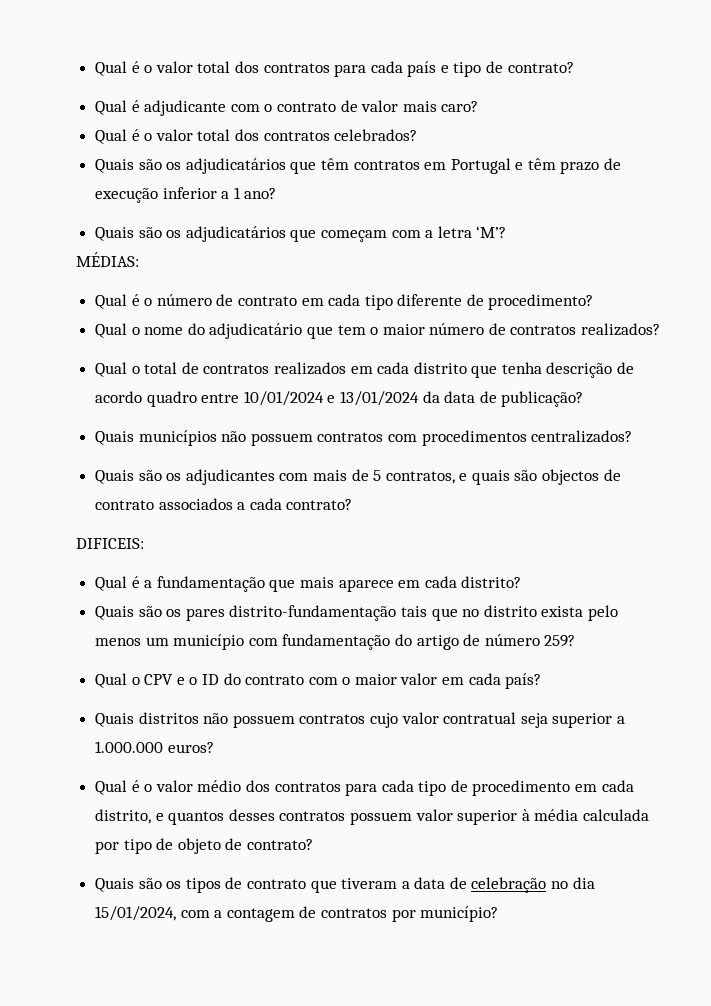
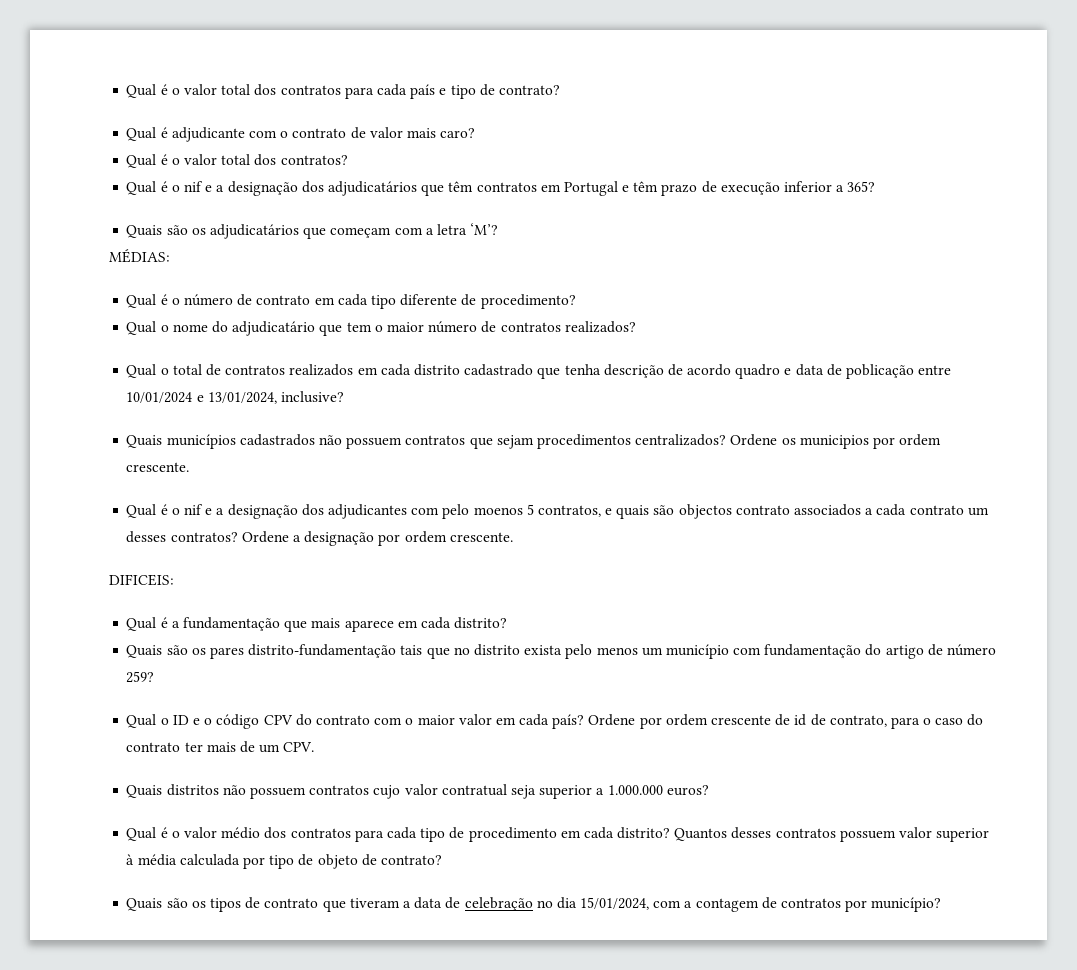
[263,129,418,141] [94,159,182,173] contratos celebrados? // Quais são os -> [280,155,348,165] [126,181,324,196] contratos? // Qual é o nif e a designação dos
[233,187,277,199] 1 ano? -> [847,181,876,192] 365?
(467, 368) none -> [464,364,534,376] cadastrado
[201,391,584,407] entre 10/01/2024 e 13/01/2024 da data de publicação? -> [784,364,952,379] [126,391,345,404] e data de poblicação entre 10/01/2024 e 13/01/2024, inclusive?
[221,431,417,446] não possuem contratos com -> [239,434,534,449] cadastrados não possuem contratos que sejam
[94,469,369,485] // Quais são os adjudicantes com mais de -> [730,434,942,449] [126,462,190,472] [126,504,523,519] Ordene os municipios por ordem crescente. // Qual é o nif e a designação dos adjudicantes com pelo moenos
[603,469,621,481] de -> (732, 511) none
[286,499,353,510] contrato? -> [909,505,989,516] [126,531,513,546] contrato um desses contratos? Ordene a designação por ordem crescente.
[144,674,174,685] CPV -> [172,715,189,725] ID
[201,674,219,685] ID -> [216,714,293,729] código CPV
(542, 681) none -> [588,714,984,729] [126,741,315,753] Ordene por ordem crescente de id de contrato, para o caso do contrato ter mais de um CPV.
[94,809,225,825] distrito, e quantos -> [617,827,728,841] distrito? Quantos

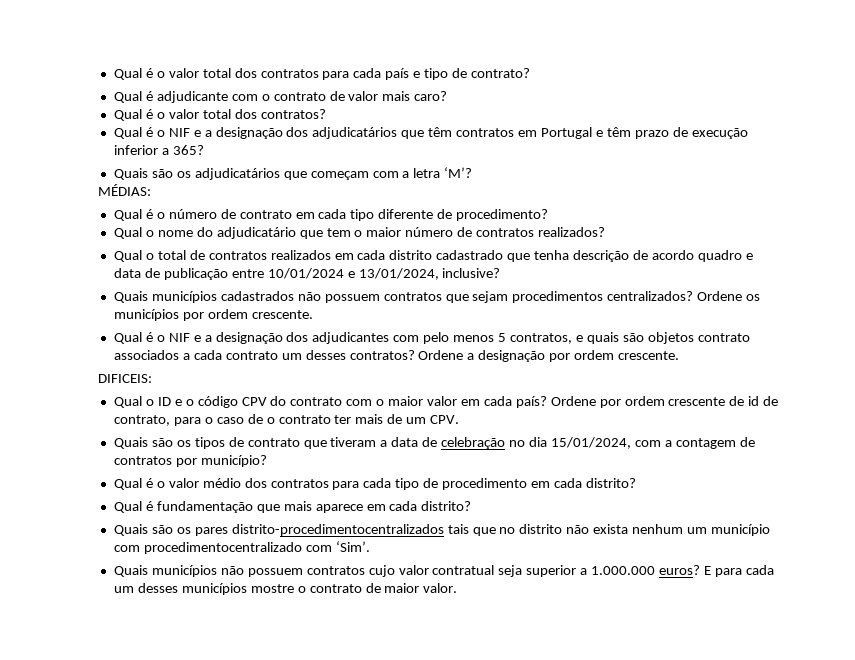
[184,181,204,192] nif -> [168,128,190,137] NIF
[845,364,914,379] poblicação -> [163,268,228,280] publicação
[799,435,869,449] municipios -> [114,309,180,321] municípios
[184,504,204,515] nif -> [168,333,190,342] NIF
[473,507,523,515] moenos -> [453,335,495,342] menos
[678,504,732,519] objectos -> [647,332,694,344] objetos
[126,617,508,632] [126,644,996,659] [126,671,155,683] // Qual é a fundamentação que mais aparece em cada distrito? // Quais são os pares distrito-fundamentação tais que no distrito exista pelo menos um município com fundamentação do artigo de número 259? -> (153, 378) none
[967,714,984,726] do -> [247,414,275,424] de o
[126,784,709,799] [126,827,990,842] [126,854,442,869] // Quais distritos não possuem contratos cujo valor contratual seja superior a 1.000.000 euros? // Qual é o valor médio dos contratos para cada tipo de procedimento em cada distrito? Quantos desses contratos possuem valor superior à média calculada por tipo de objeto de contrato? -> (460, 419) none
(942, 904) none -> [114,478,636,490] [114,501,472,513] [114,524,770,536] [114,541,370,554] [114,565,774,577] [114,583,458,595] // Qual é o valor médio dos contratos para cada tipo de procedimento em cada distrito? // Qual é fundamentação que mais aparece em cada distrito? // Quais são os pares distrito-procedimentocentralizados tais que no distrito não exista nenhum um município com procedimentocentralizado com ‘Sim’. // Quais municípios não possuem contratos cujo valor contratual seja superior a 1.000.000 euros? E para cada um desses municípios mostre o contrato de maior valor.

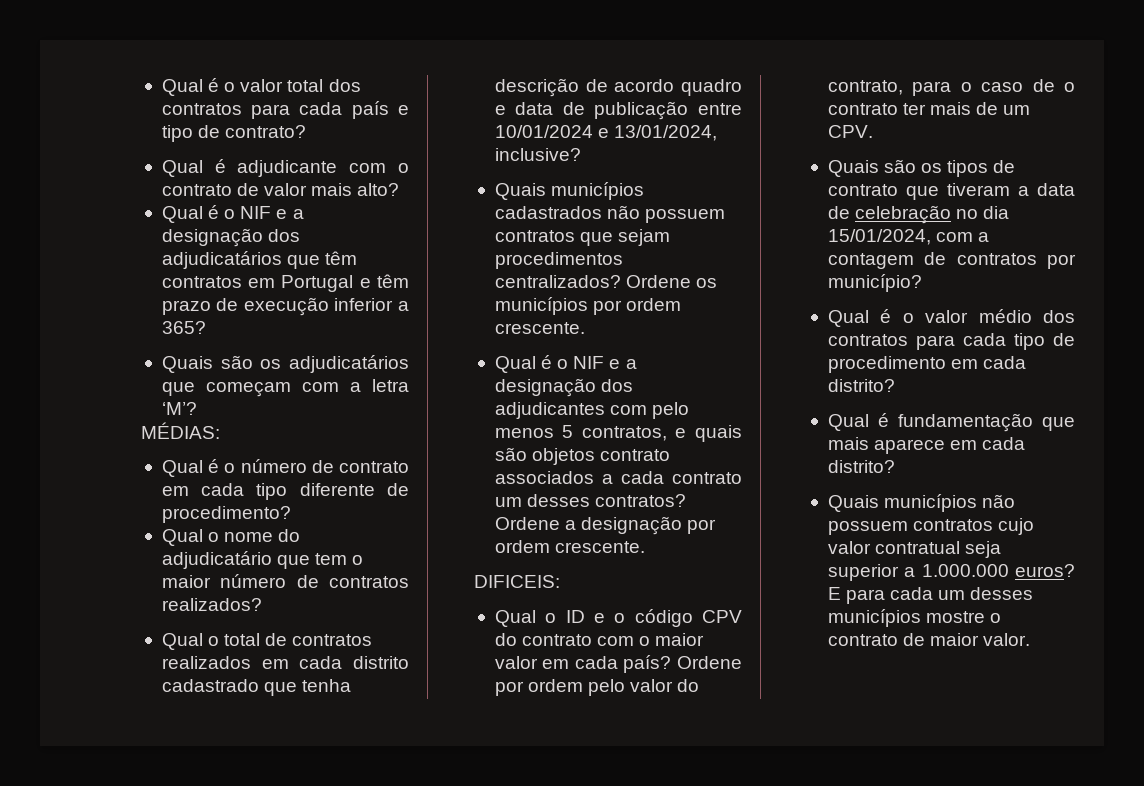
[414,91,448,101] [114,109,326,121] caro? // Qual é o valor total dos contratos? -> [357,183,400,196] alto?
[668,396,779,406] crescente de id de -> [588,679,700,696] pelo valor do
[114,524,770,536] [114,541,370,554] // Quais são os pares distrito-procedimentocentralizados tais que no distrito não exista nenhum um município com procedimentocentralizado com ‘Sim’. -> (895, 466) none

